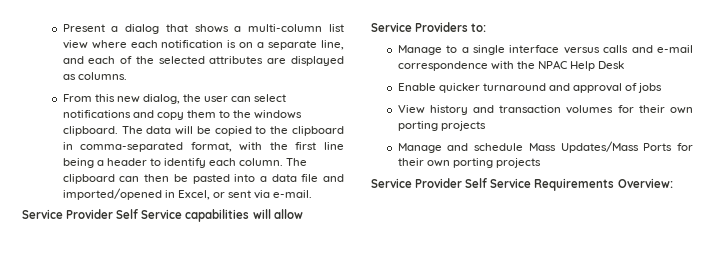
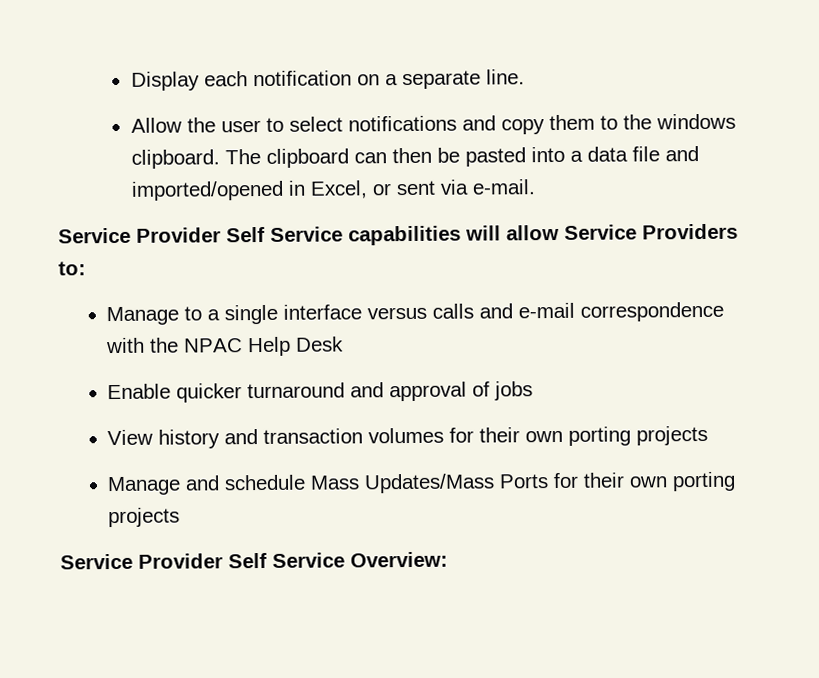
[62,24,344,34] [62,40,127,49] Present a dialog that shows a multi-column list view where -> [130,71,200,91] Display
[227,40,237,48] is -> (352, 78) none
[320,40,344,50] [62,56,344,66] [62,72,127,80] [62,94,181,104] line, and each of the selected attributes are displayed as columns. // From this new dialog, -> [485,69,525,85] [130,117,182,133] line. // Allow
[231,96,252,102] can -> [265,117,284,132] to
[146,126,344,136] [62,142,344,152] [62,158,308,168] data will be copied to the clipboard in comma-separated format, with the first line being a header to identify each column. The -> (261, 157) none
[534,178,615,191] Requirements -> (345, 560) none

